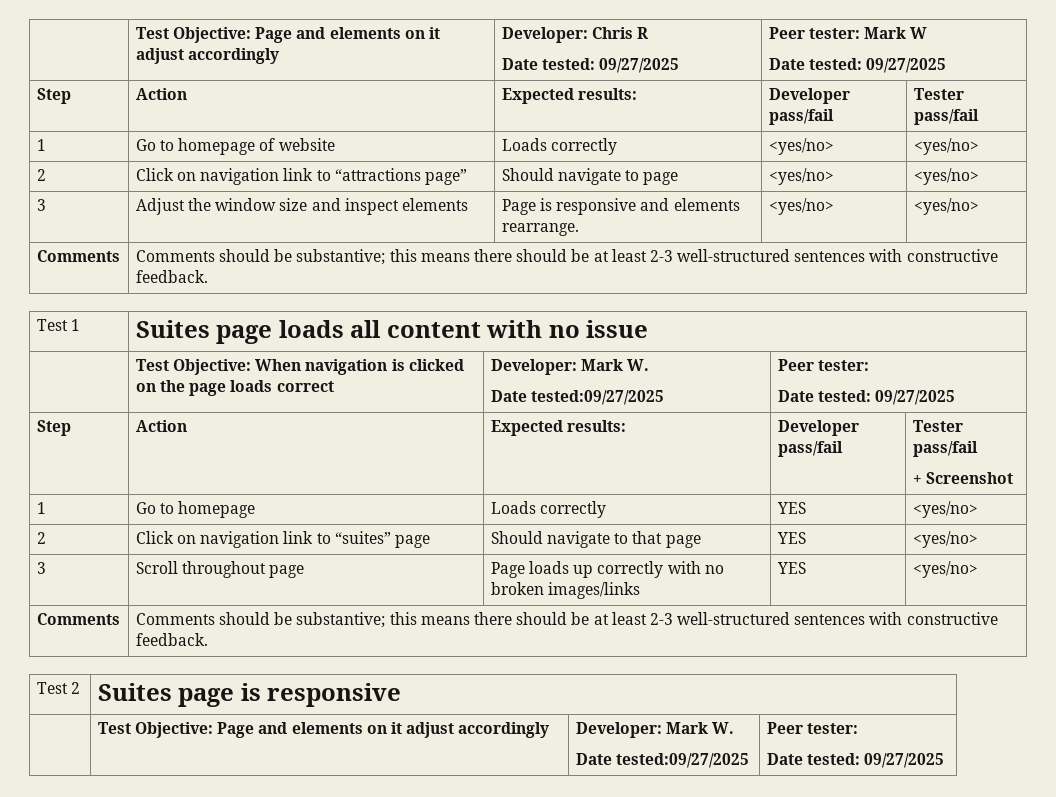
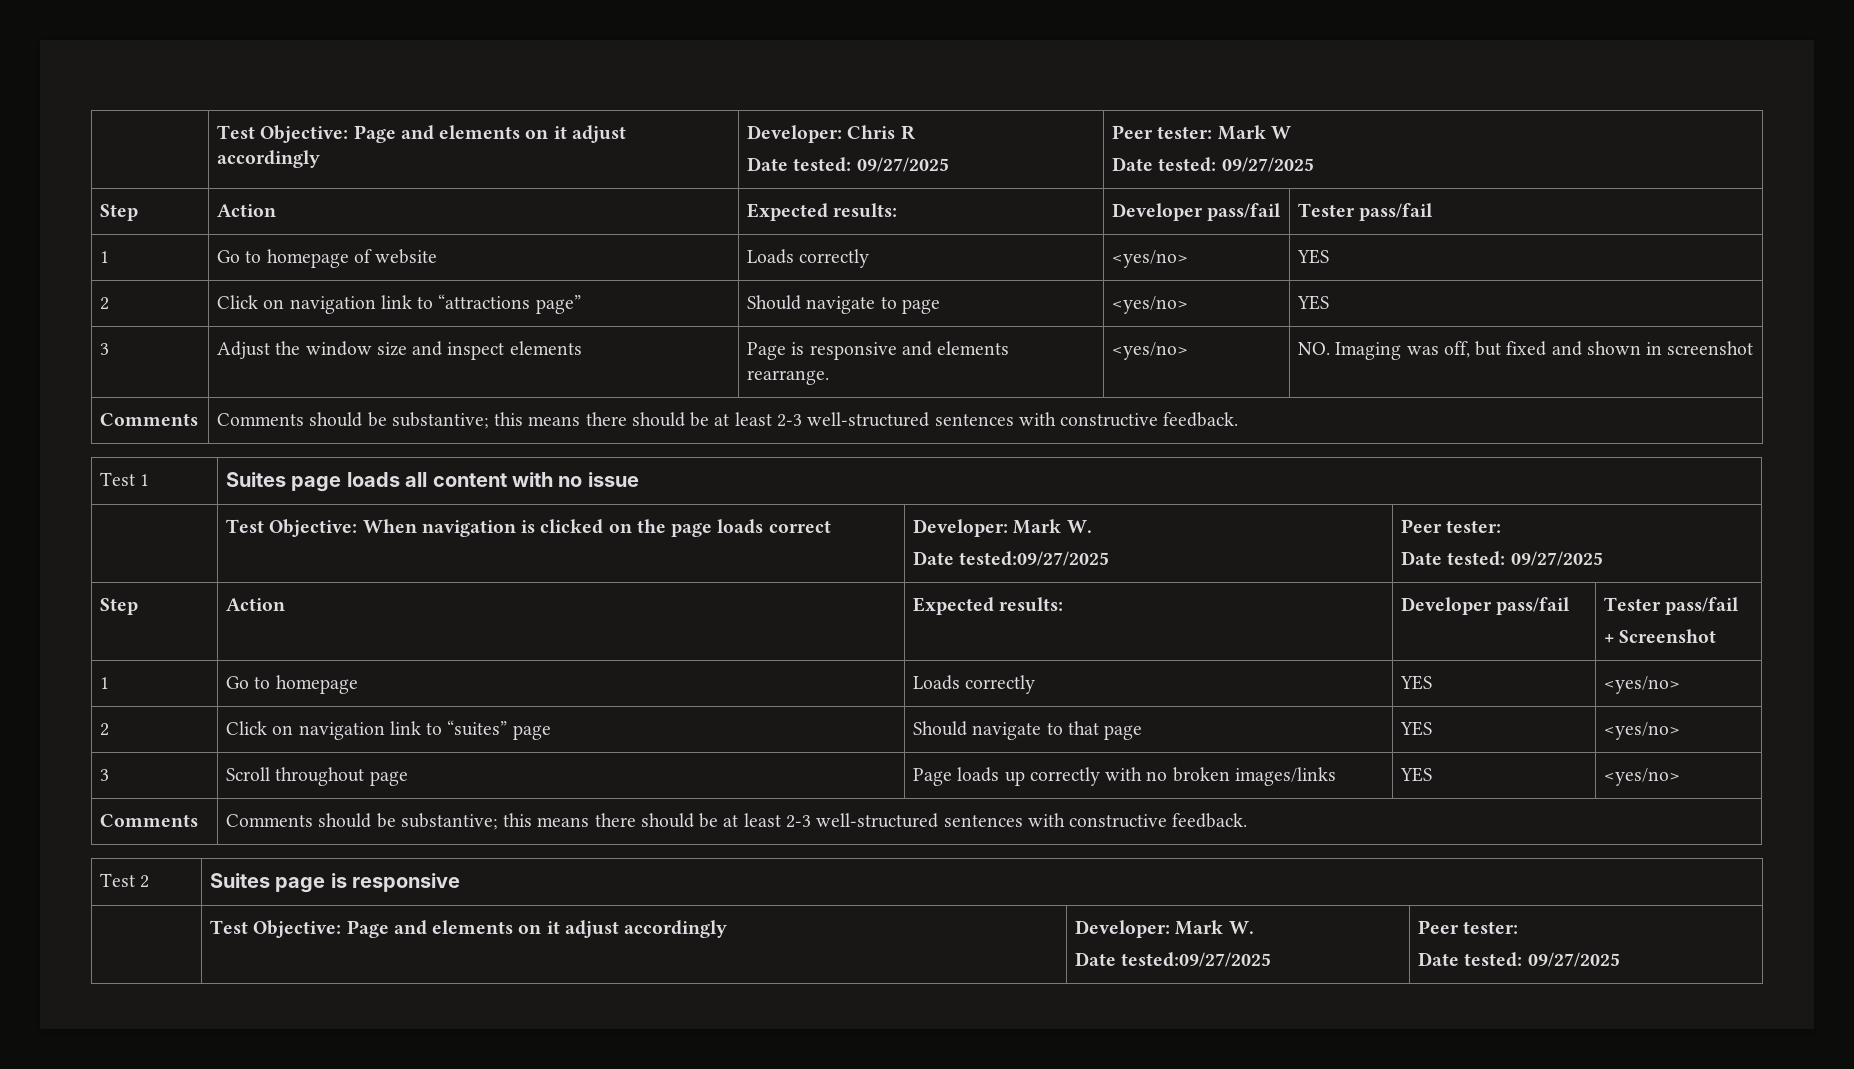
[913,138,979,155] <yes/no> -> [1297,249,1330,264] YES
[913,168,979,185] <yes/no> -> [1297,295,1330,310] YES
[913,198,979,215] <yes/no> -> [1298,341,1754,360] NO. Imaging was off, but fixed and shown in screenshot

